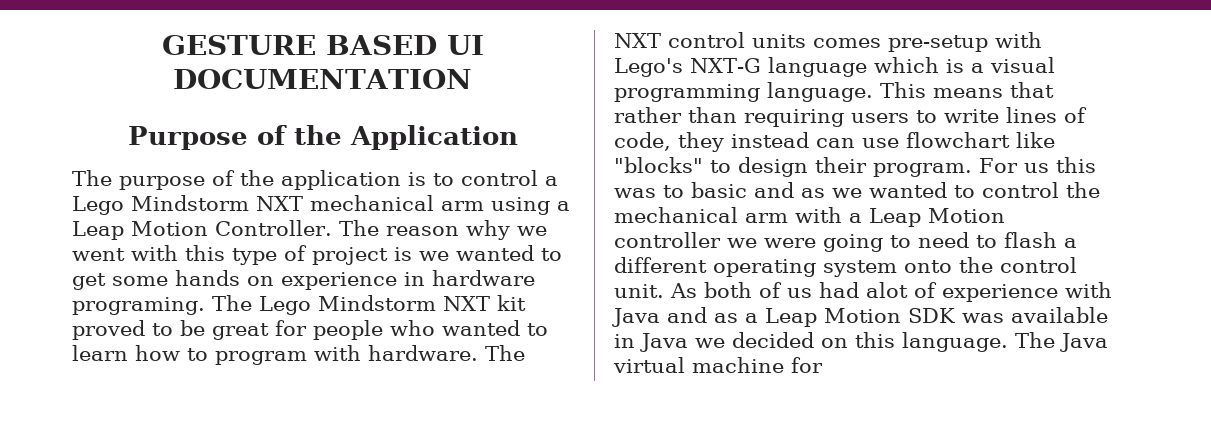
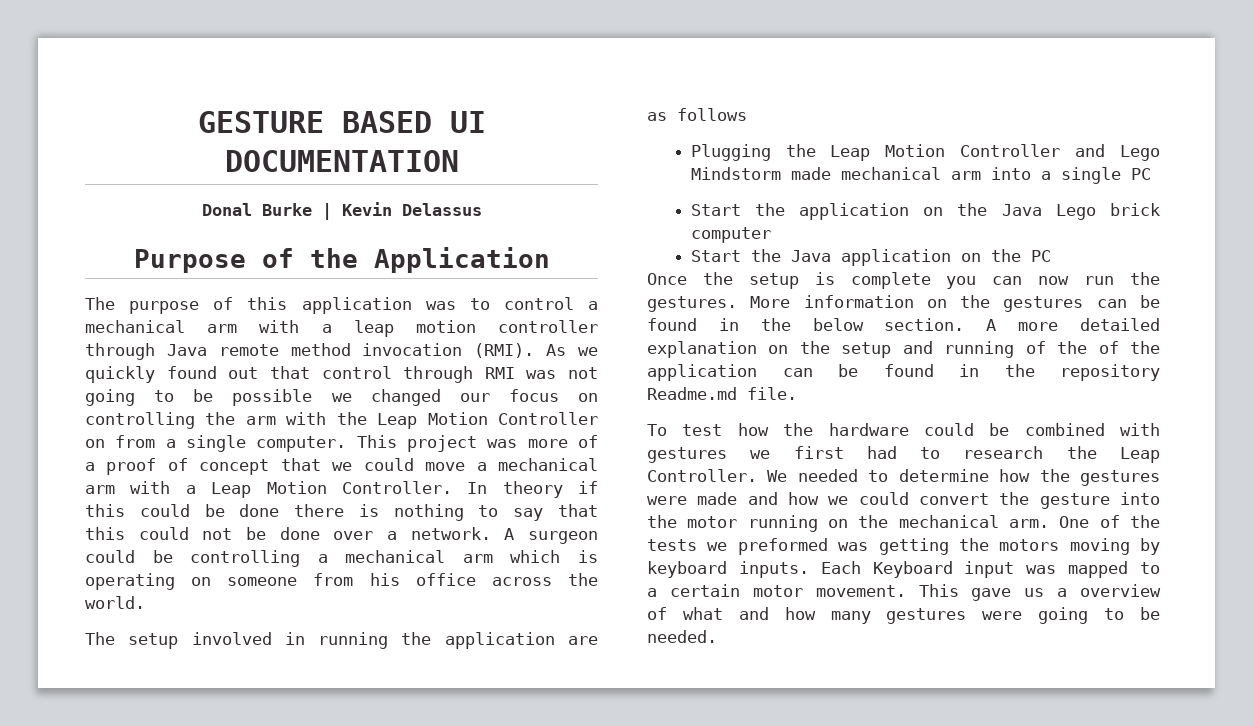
(473, 79) none -> [201,202,482,220] // Donal Burke | Kevin Delassus
[240,170,558,190] [72,195,570,215] [72,220,547,240] [72,245,562,265] [72,270,535,290] [72,295,526,315] [72,320,548,340] [72,345,525,365] [614,32,1042,52] [614,57,1055,77] [614,82,1054,102] [614,107,1087,127] [614,132,1055,152] [614,157,1096,177] [614,182,1100,198] the application is to control a Lego Mindstorm NXT mechanical arm using a Leap Motion Controller. The reason why we went with this type of project is we wanted to get some hands on experience in hardware programing. The Lego Mindstorm NXT kit proved to be great for people who wanted to learn how to program with hardware. The NXT control units comes pre-setup with Lego's NXT-G language which is a visual programming language. This means that rather than requiring users to write lines of code, they instead can use flowchart like "blocks" to design their program. For us this was to basic and as we wanted to control the -> [247,297,598,314] [85,320,598,337] [85,343,598,360] [85,366,598,383] [85,389,598,406] [85,412,598,429] [85,435,598,452] [85,458,487,475] this application was to control a mechanical arm with a leap motion controller through Java remote method invocation (RMI). As we quickly found out that control through RMI was not going to be possible we changed our focus on controlling the arm with the Leap Motion Controller on from a single computer. This project was more of a proof of concept that we could move a
[614,232,1077,252] [614,257,1077,277] [614,282,1112,302] [612,307,1108,327] [614,332,1108,352] [613,357,823,373] controller we were going to need to flash a different operating system onto the control unit. As both of us had alot of experience with Java and as a Leap Motion SDK was available in Java we decided on this language. The Java virtual machine for -> [341,481,598,498] [85,504,598,521] [85,527,598,544] [85,550,598,567] [85,573,599,590] [85,596,145,609] [85,632,598,649] [647,108,747,121] [690,144,1160,161] [690,167,1151,184] [690,203,1160,220] [690,227,771,243] [690,249,1051,266] [647,272,1160,289] [647,295,1160,312] [647,318,1160,331] [647,341,1160,358] [647,364,1160,381] [647,387,797,400] [647,423,1160,436] [647,446,1160,463] [647,469,1160,486] [647,492,1160,509] [647,515,1160,532] [647,538,1160,555] [647,561,1160,578] [647,584,1161,601] [647,607,1160,624] [647,630,717,643] Controller. In theory if this could be done there is nothing to say that this could not be done over a network. A surgeon could be controlling a mechanical arm which is operating on someone from his office across the world. // The setup involved in running the application are as follows // Plugging the Leap Motion Controller and Lego Mindstorm made mechanical arm into a single PC // Start the application on the Java Lego brick computer // Start the Java application on the PC // Once the setup is complete you can now run the gestures. More information on the gestures can be found in the below section. A more detailed explanation on the setup and running of the of the application can be found in the repository Readme.md file. // To test how the hardware could be combined with gestures we first had to research the Leap Controller. We needed to determine how the gestures were made and how we could convert the gesture into the motor running on the mechanical arm. One of the tests we preformed was getting the motors moving by keyboard inputs. Each Keyboard input was mapped to a certain motor movement. This gave us a overview of what and how many gestures were going to be needed.

